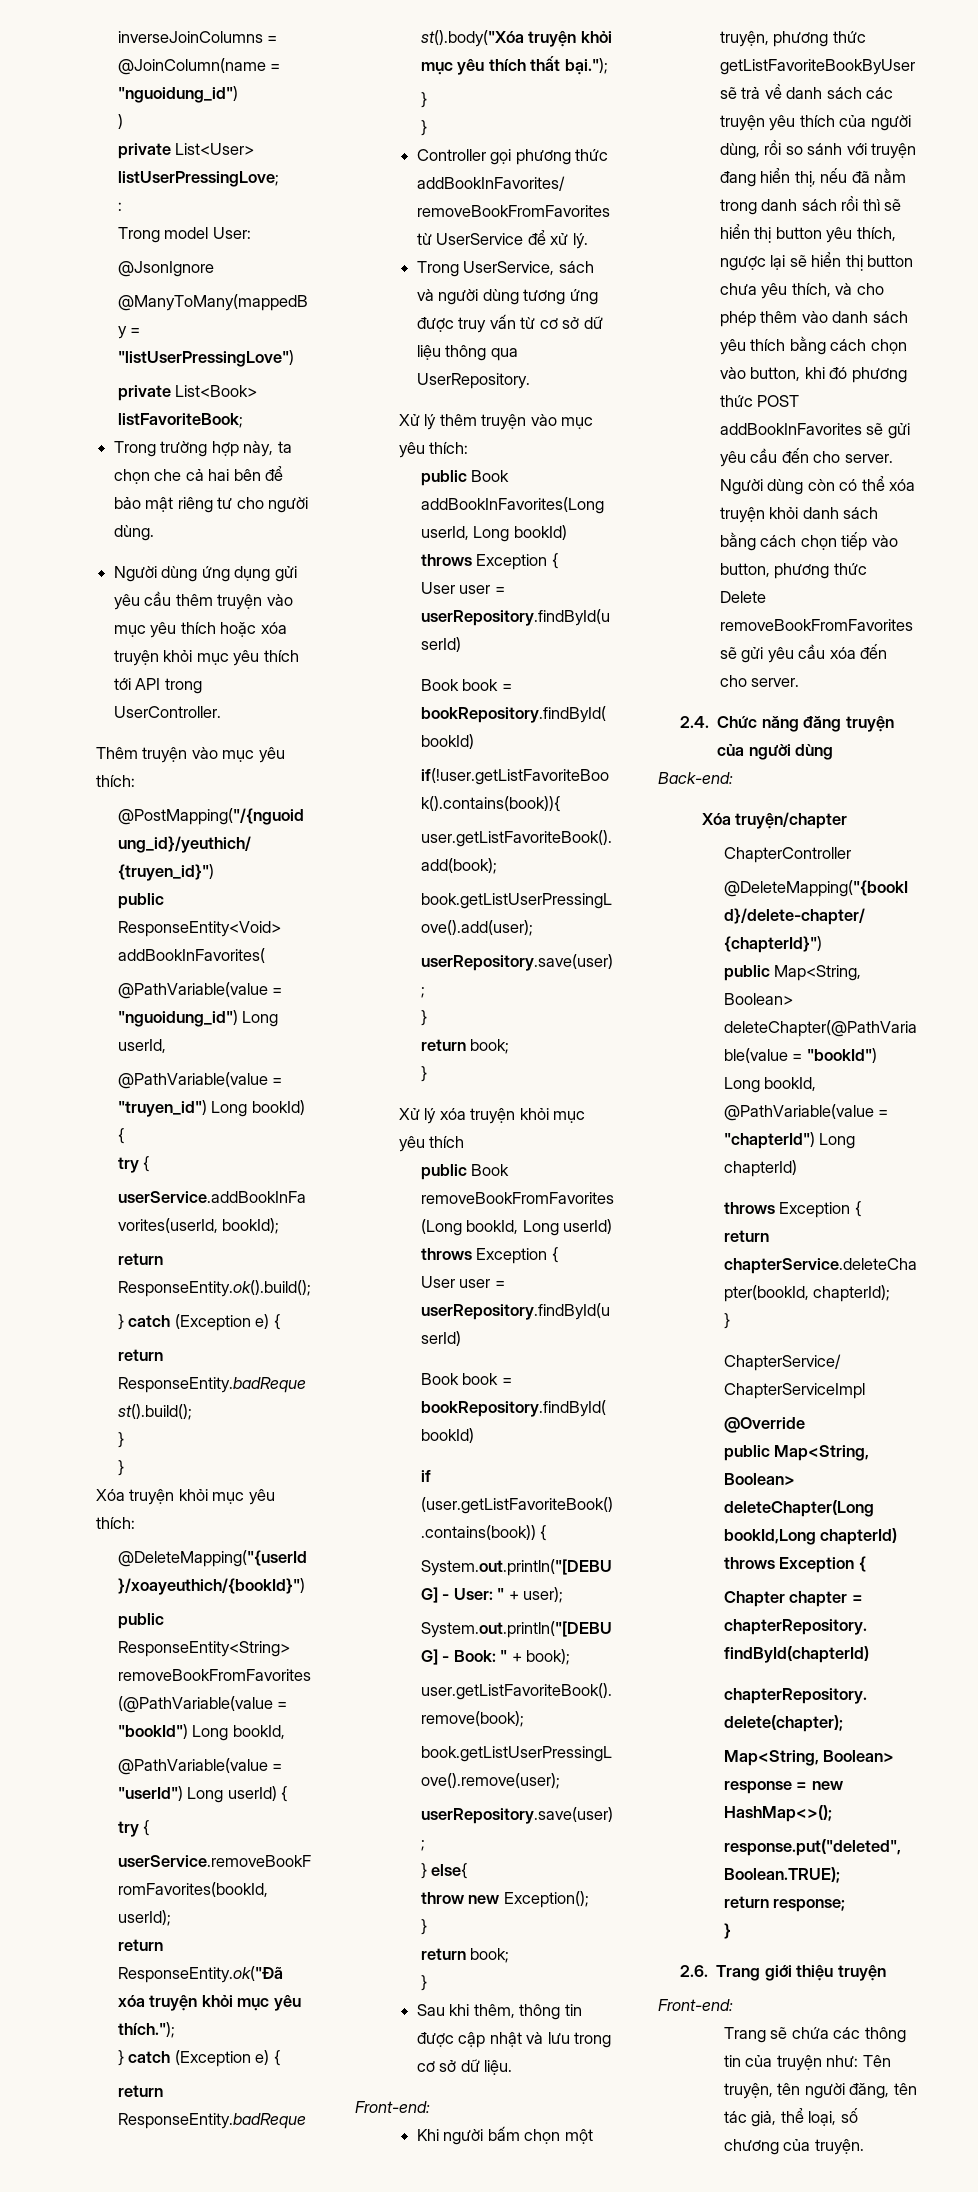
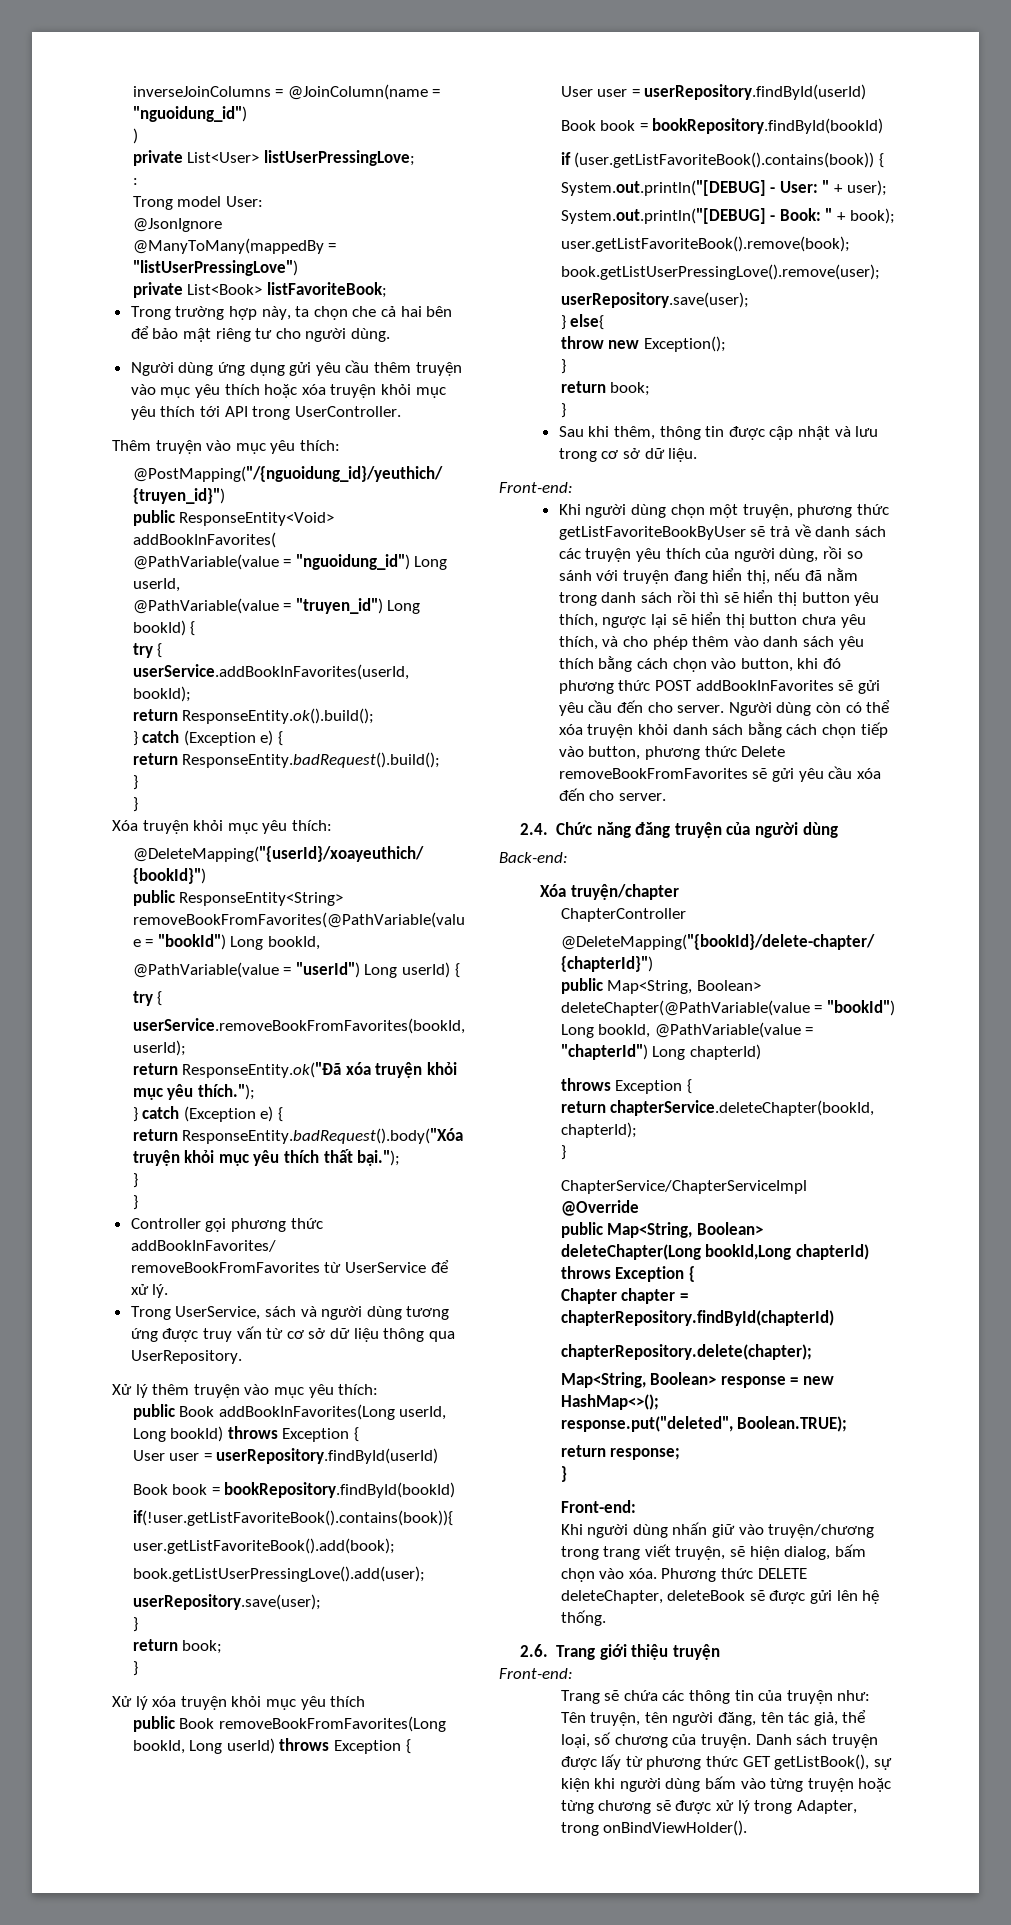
[487,2126,520,2141] bấm -> [630,504,666,518] dùng
(731, 1931) none -> [560,1500,636,1513] [560,1522,875,1538] [560,1544,866,1560] [560,1568,807,1582] [560,1590,880,1604] [560,1610,606,1626] // Front-end: // Khi người dùng nhấn giữ vào truyện/chương trong trang viết truyện, sẽ hiện dialog, bấm chọn vào xóa. Phương thức DELETE deleteChapter, deleteBook sẽ được gửi lên hệ thống.
(864, 2147) none -> [755,1734,878,1748] [560,1754,892,1770] [560,1776,892,1792] [560,1800,857,1814] [560,1820,748,1836] Danh sách truyện được lấy từ phương thức GET getListBook(), sự kiện khi người dùng bấm vào từng truyện hoặc từng chương sẽ được xử lý trong Adapter, trong onBindViewHolder().

